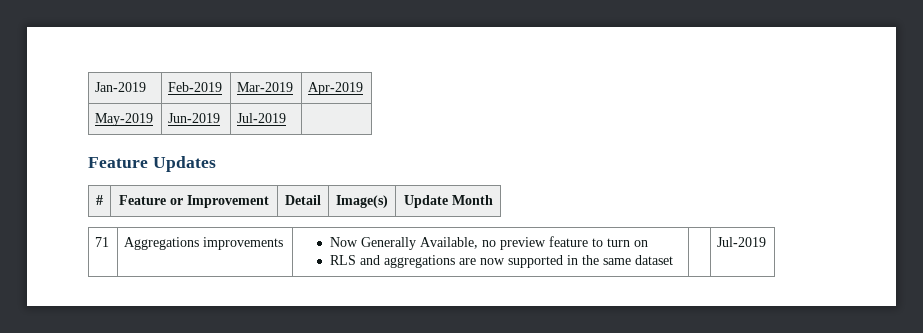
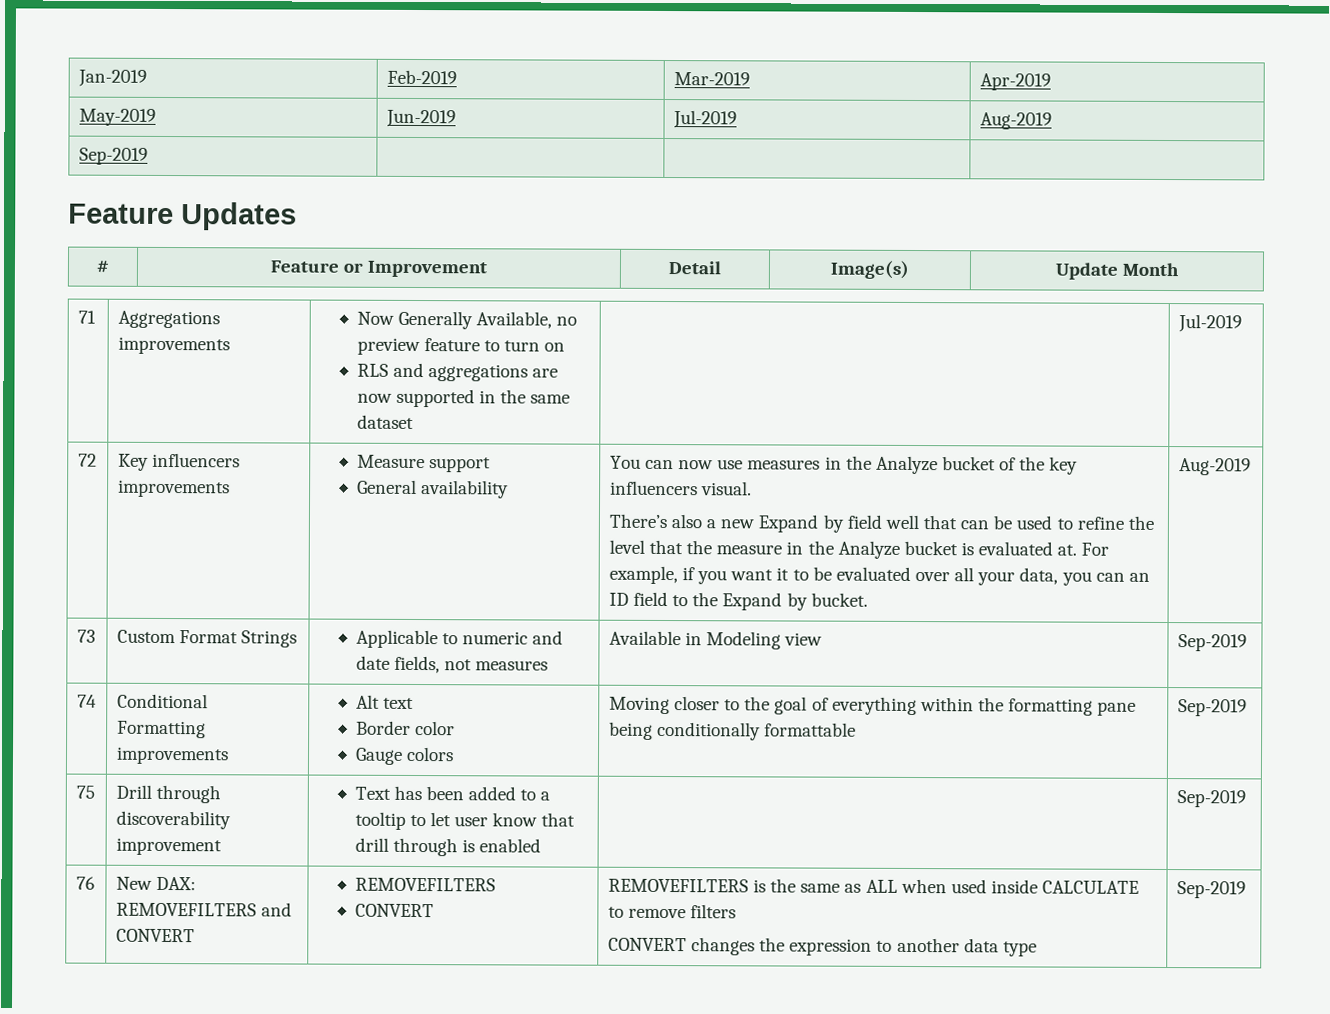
(287, 118) none -> [979,112,1052,130] [78,147,148,165] | Aug-2019 // Sep-2019 | |
(767, 242) none -> [77,453,97,467] [117,452,241,471] [117,479,230,498] [356,454,491,473] [356,479,509,499] [609,455,1079,475] [609,480,753,496] [608,513,1154,533] [608,539,1110,559] [608,565,1150,586] [608,591,868,611] [1178,458,1251,476] [76,629,96,643] [116,629,298,648] [355,629,564,649] [355,655,549,674] [608,630,823,650] [1177,634,1247,652] [76,694,97,708] [116,693,208,709] [116,720,206,739] [115,746,229,765] [355,694,414,709] [355,720,455,736] [354,746,454,765] [608,696,1137,716] [608,721,857,741] [1177,699,1247,717] [75,785,95,799] [115,784,222,804] [115,810,231,830] [115,837,222,856] [354,785,551,801] [354,811,576,830] [354,837,542,857] [1176,790,1246,808] [75,876,95,890] [115,876,197,891] [115,902,293,917] [115,928,195,943] [354,877,496,892] [354,903,434,918] [607,878,1140,894] [607,904,737,919] [607,937,1037,957] [1176,881,1246,899] // 72 | Key influencers improvements | Measure support // General availability | You can now use measures in the Analyze bucket of the key influencers visual. // There’s also a new Expand by field well that can be used to refine the level that the measure in the Analyze bucket is evaluated at. For example, if you want it to be evaluated over all your data, you can an ID field to the Expand by bucket. | Aug-2019 // 73 | Custom Format Strings | Applicable to numeric and date fields, not measures | Available in Modeling view | Sep-2019 // 74 | Conditional Formatting improvements | Alt text // Border color // Gauge colors | Moving closer to the goal of everything within the formatting pane being conditionally formattable | Sep-2019 // 75 | Drill through discoverability improvement | Text has been added to a tooltip to let user know that drill through is enabled | | Sep-2019 // 76 | New DAX: REMOVEFILTERS and CONVERT | REMOVEFILTERS // CONVERT | REMOVEFILTERS is the same as ALL when used inside CALCULATE to remove filters // CONVERT changes the expression to another data type | Sep-2019

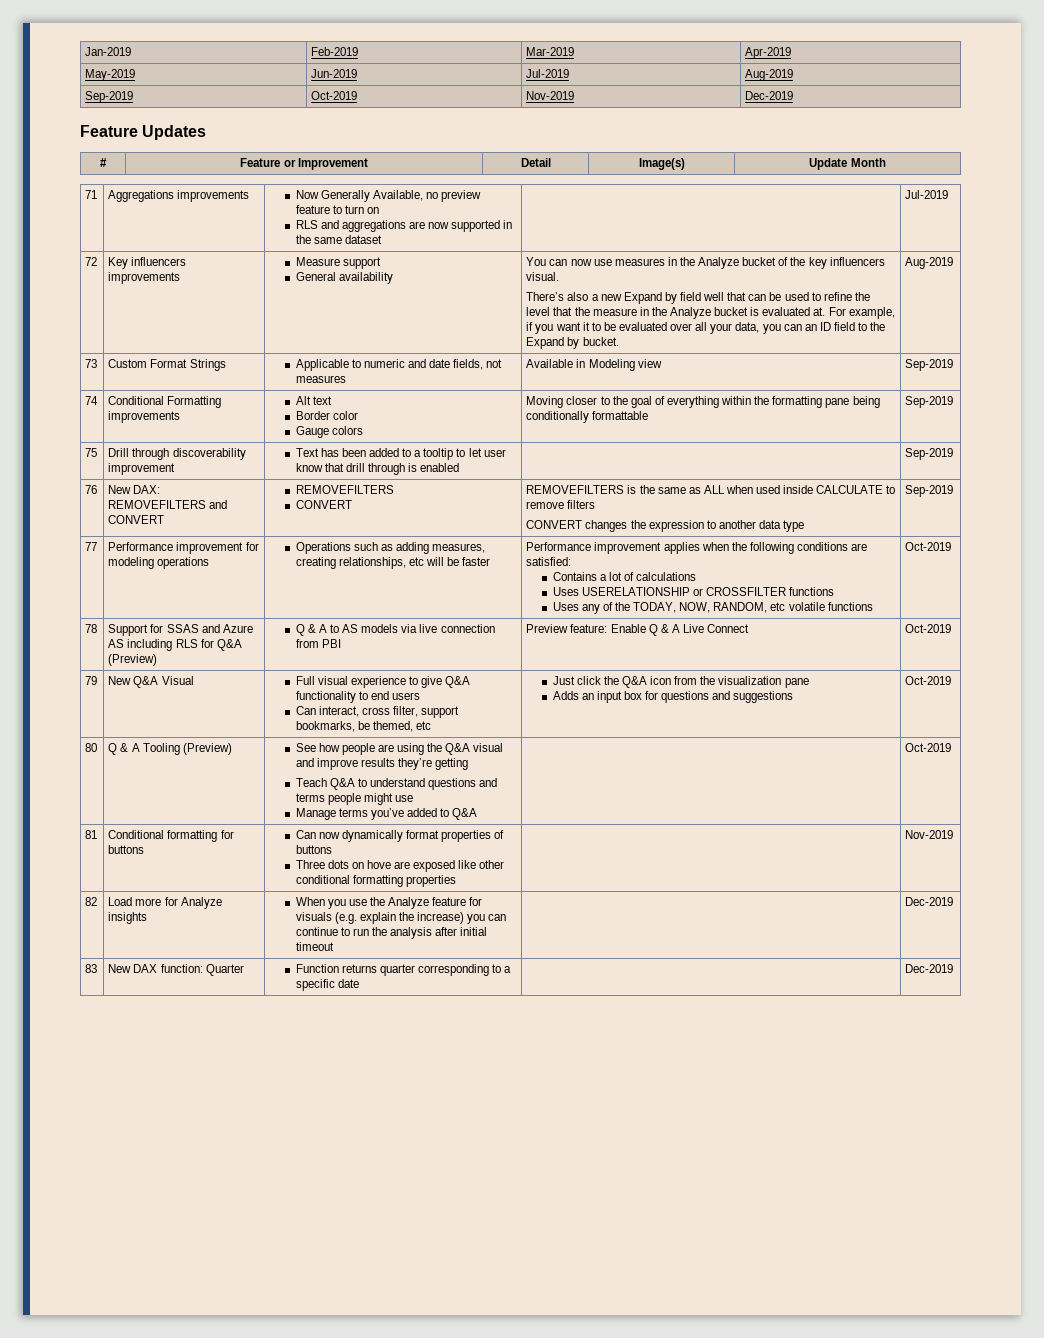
(148, 156) | | -> [311,91,358,100] [526,91,575,100] [745,91,794,100] Oct-2019 | Nov-2019 | Dec-2019
(1246, 890) none -> [85,542,98,551] [108,542,259,554] [108,557,210,569] [295,542,486,554] [295,557,491,569] [526,542,868,554] [526,557,572,566] [552,572,697,581] [552,587,835,596] [552,602,873,614] [905,542,952,551] [85,624,98,633] [108,624,253,636] [108,639,242,651] [108,654,158,666] [295,624,495,636] [295,639,341,648] [526,624,750,636] [905,624,952,633] [85,676,98,685] [108,676,194,688] [295,676,471,688] [295,691,420,703] [295,706,460,718] [295,721,431,732] [552,676,809,688] [552,691,794,703] [905,676,952,685] [85,743,98,752] [108,743,232,755] [295,743,504,755] [295,758,469,770] [295,778,498,790] [295,793,413,805] [295,808,478,820] [905,743,952,752] [85,830,98,839] [108,830,234,842] [108,845,145,854] [295,830,505,842] [295,845,332,854] [295,860,505,872] [295,875,456,887] [905,830,954,839] [85,897,98,906] [108,897,222,909] [108,912,148,924] [295,897,483,909] [295,912,507,924] [295,927,488,939] [295,942,334,951] [905,897,954,906] [85,964,98,973] [108,964,244,976] [295,964,512,976] [295,979,359,991] [905,964,954,973] // 77 | Performance improvement for modeling operations | Operations such as adding measures, creating relationships, etc will be faster | Performance improvement applies when the following conditions are satisfied: // Contains a lot of calculations // Uses USERELATIONSHIP or CROSSFILTER functions // Uses any of the TODAY, NOW, RANDOM, etc volatile functions | Oct-2019 // 78 | Support for SSAS and Azure AS including RLS for Q&A (Preview) | Q & A to AS models via live connection from PBI | Preview feature: Enable Q & A Live Connect | Oct-2019 // 79 | New Q&A Visual | Full visual experience to give Q&A functionality to end users // Can interact, cross filter, support bookmarks, be themed, etc | Just click the Q&A icon from the visualization pane // Adds an input box for questions and suggestions | Oct-2019 // 80 | Q & A Tooling (Preview) | See how people are using the Q&A visual and improve results they’re getting // Teach Q&A to understand questions and terms people might use // Manage terms you’ve added to Q&A | | Oct-2019 // 81 | Conditional formatting for buttons | Can now dynamically format properties of buttons // Three dots on hove are exposed like other conditional formatting properties | | Nov-2019 // 82 | Load more for Analyze insights | When you use the Analyze feature for visuals (e.g. explain the increase) you can continue to run the analysis after initial timeout | | Dec-2019 // 83 | New DAX function: Quarter | Function returns quarter corresponding to a specific date | | Dec-2019

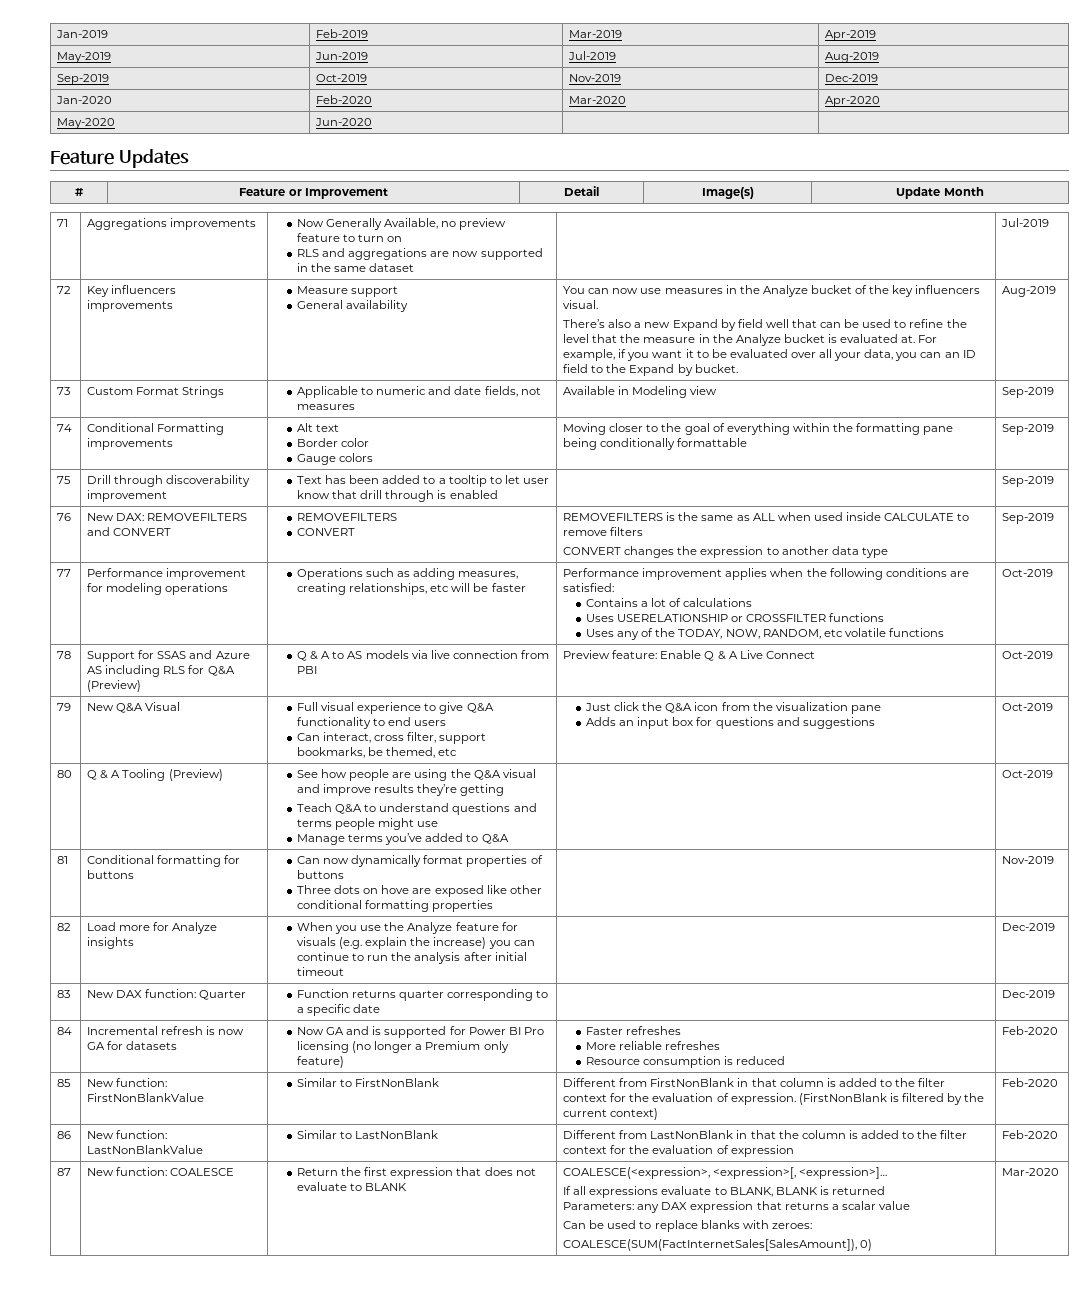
(794, 95) none -> [56,96,113,104] [316,95,373,104] [569,96,627,104] [825,96,881,107] [57,118,116,129] [315,118,373,126] // Jan-2020 | Feb-2020 | Mar-2020 | Apr-2020 // May-2020 | Jun-2020 | |
(954, 968) none -> [57,1027,73,1035] [87,1026,245,1035] [87,1041,178,1050] [297,1026,544,1038] [297,1041,509,1053] [297,1056,345,1068] [586,1026,682,1035] [586,1041,721,1050] [586,1056,786,1068] [1002,1026,1059,1035] [57,1079,72,1087] [87,1078,168,1087] [87,1093,205,1102] [297,1078,440,1087] [563,1078,946,1087] [563,1093,985,1105] [563,1108,659,1120] [1002,1078,1059,1087] [57,1131,72,1139] [87,1130,168,1139] [87,1145,204,1154] [297,1130,439,1139] [563,1130,968,1139] [563,1145,794,1157] [1002,1130,1059,1139] [57,1168,72,1176] [87,1167,235,1176] [297,1167,536,1179] [297,1182,408,1191] [563,1167,888,1179] [563,1186,885,1198] [563,1201,910,1213] [563,1220,812,1232] [563,1239,873,1251] [1002,1168,1060,1176] // 84 | Incremental refresh is now GA for datasets | Now GA and is supported for Power BI Pro licensing (no longer a Premium only feature) | Faster refreshes // More reliable refreshes // Resource consumption is reduced | Feb-2020 // 85 | New function: FirstNonBlankValue | Similar to FirstNonBlank | Different from FirstNonBlank in that column is added to the filter context for the evaluation of expression. (FirstNonBlank is filtered by the current context) | Feb-2020 // 86 | New function: LastNonBlankValue | Similar to LastNonBlank | Different from LastNonBlank in that the column is added to the filter context for the evaluation of expression | Feb-2020 // 87 | New function: COALESCE | Return the first expression that does not evaluate to BLANK | COALESCE(<expression>, <expression>[, <expression>]… // If all expressions evaluate to BLANK, BLANK is returned // Parameters: any DAX expression that returns a scalar value // Can be used to replace blanks with zeroes: // COALESCE(SUM(FactInternetSales[SalesAmount]), 0) | Mar-2020

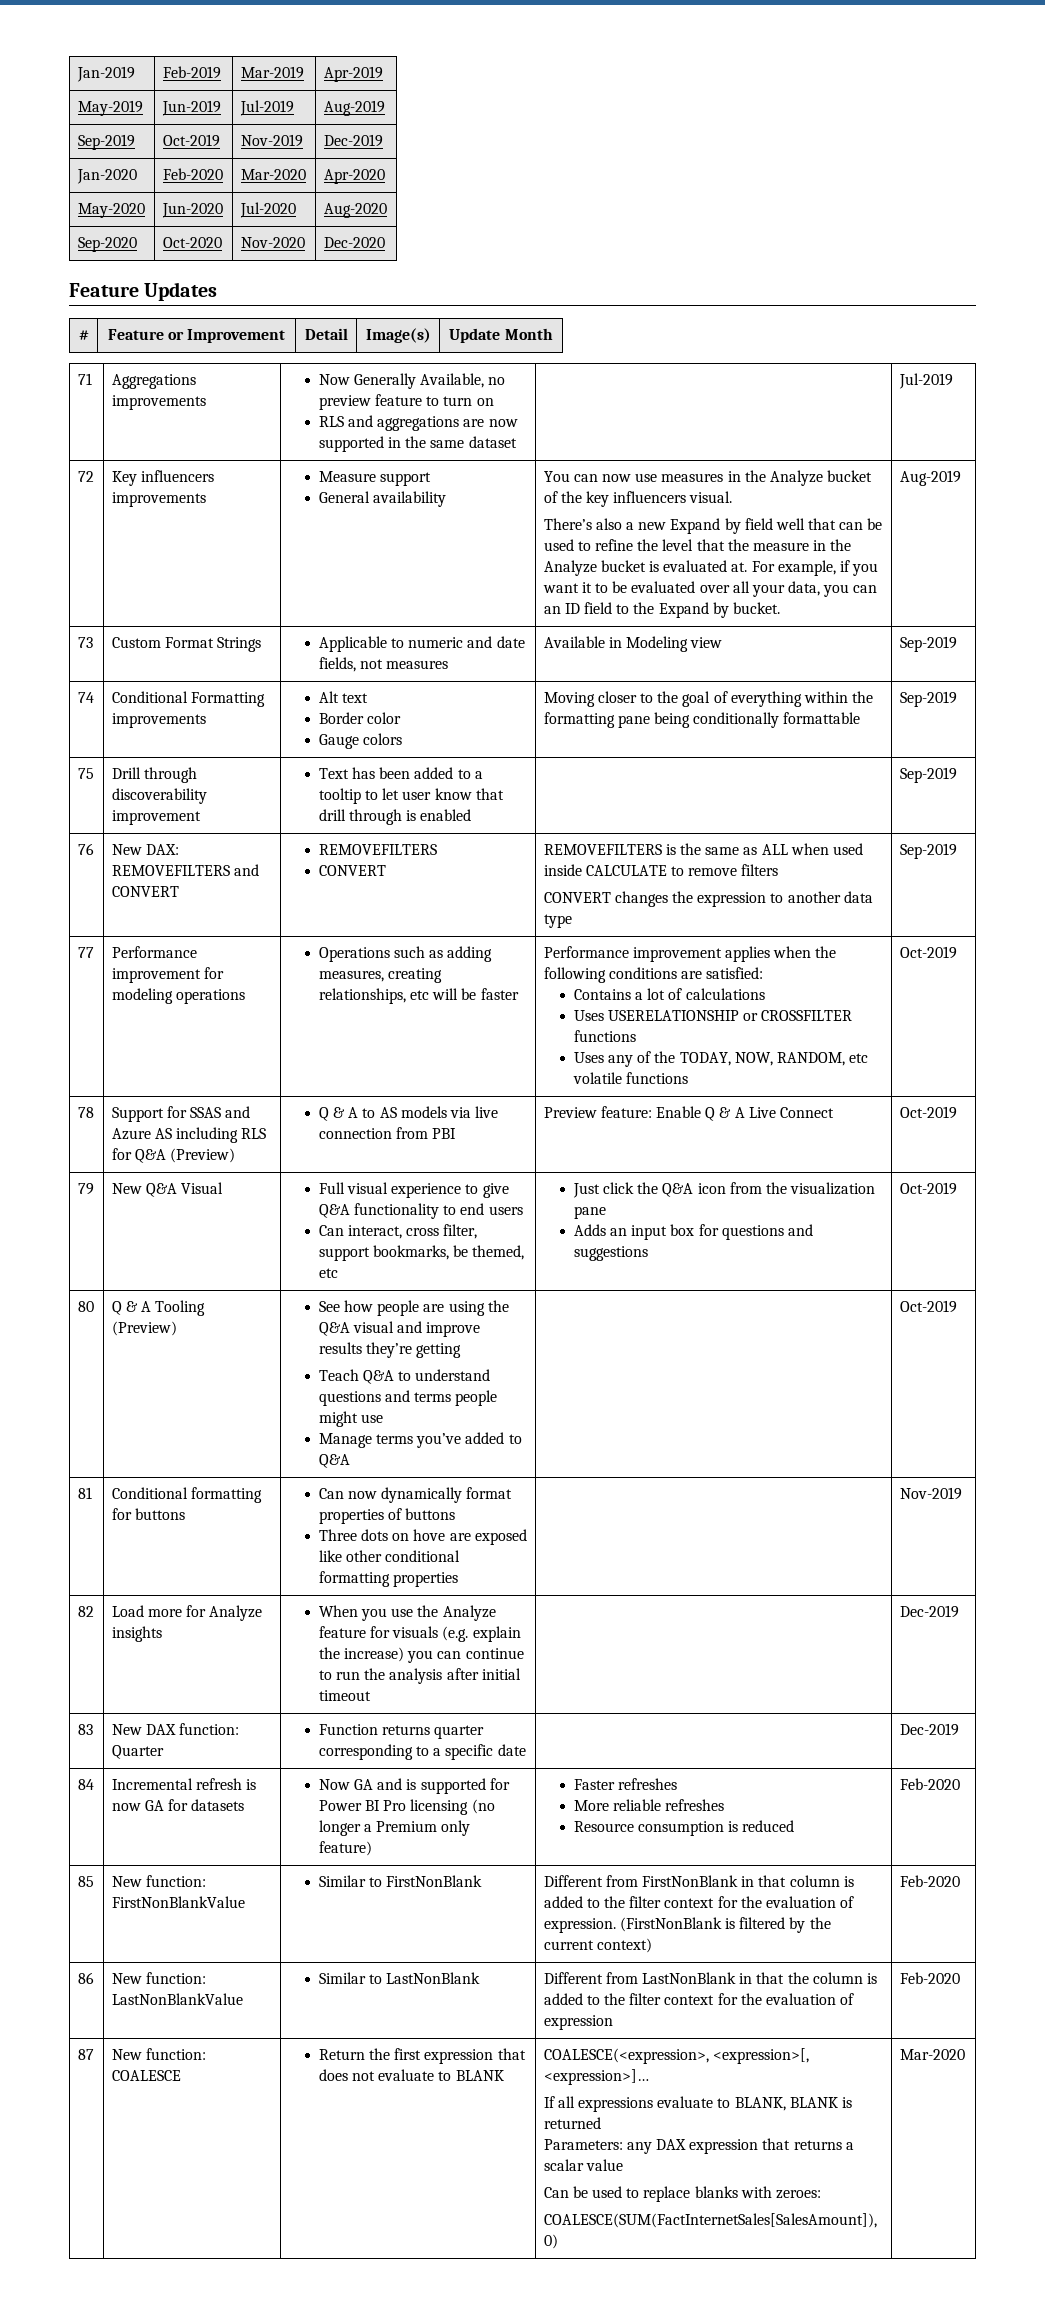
(373, 122) | -> [239,202,296,218] [323,203,387,218] [77,237,137,252] [162,237,222,248] [240,237,305,248] [323,237,385,248] Jul-2020 | Aug-2020 // Sep-2020 | Oct-2020 | Nov-2020 | Dec-2020

